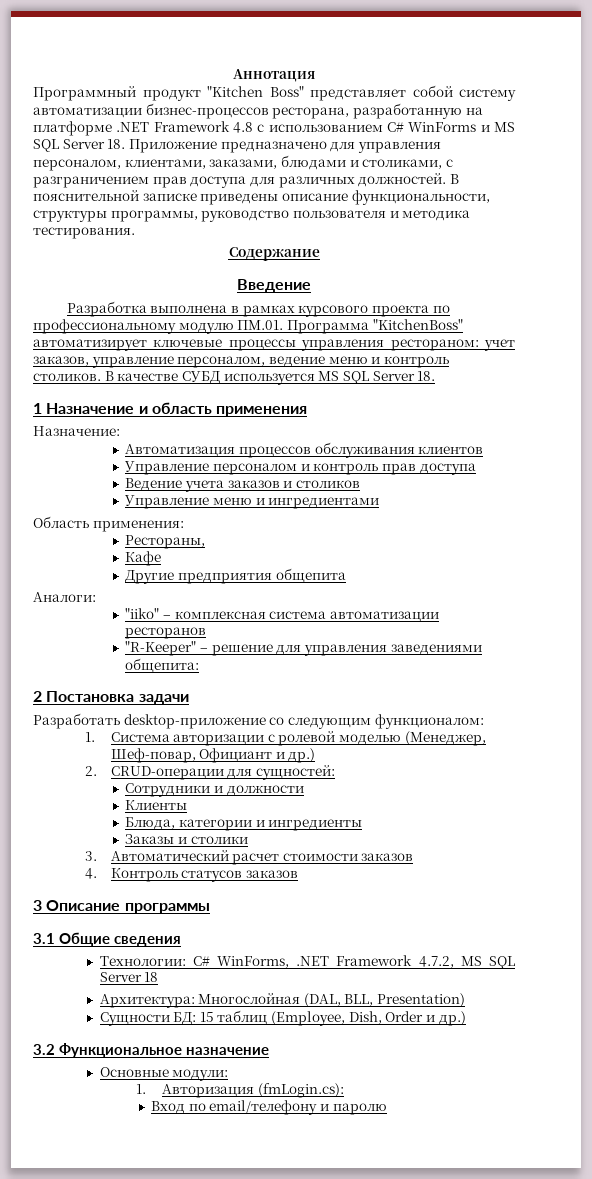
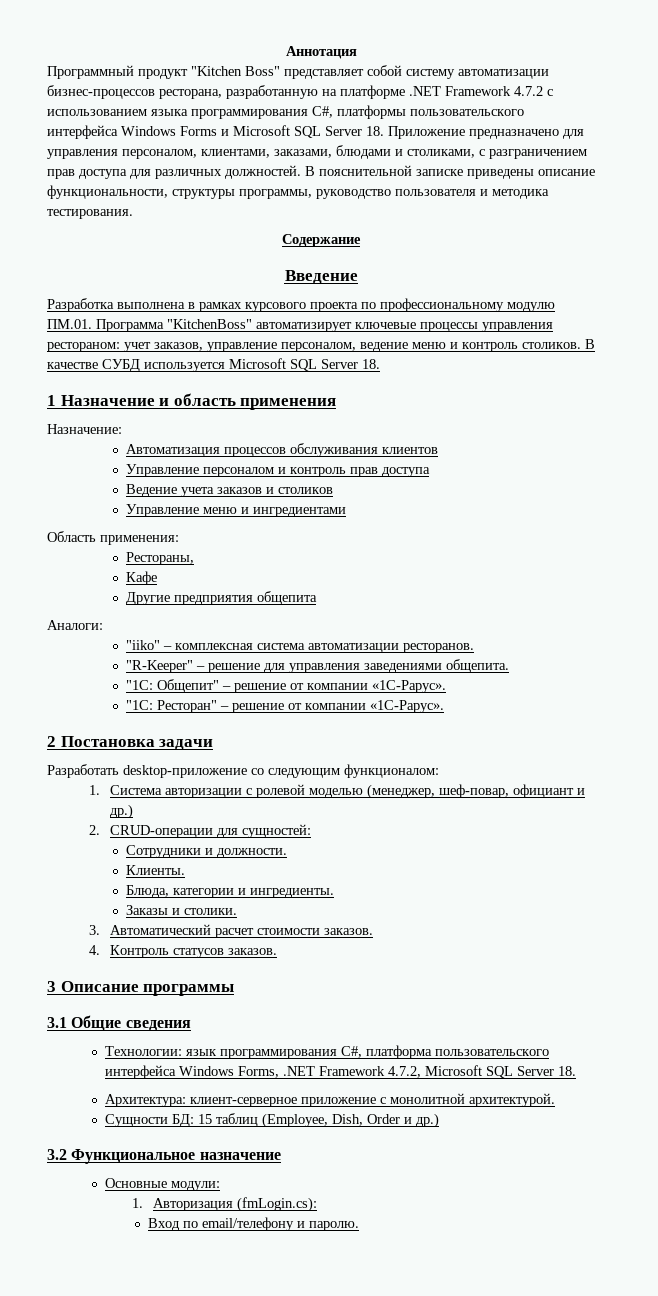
[233,122,253,133] 4.8 -> [514,86,543,96] 4.7.2
[387,122,515,132] C# WinForms и MS -> [151,105,524,119] [47,125,290,139] языка программирования C#, платформы пользовательского интерфейса Windows Forms и Microsoft
[318,371,340,381] MS -> [229,358,286,369] Microsoft
[125,627,207,639] ресторанов -> [403,643,475,653] ресторанов.
[125,658,200,673] общепита: -> [446,659,510,673] [126,679,447,693] [126,700,445,713] общепита. // "1C: Общепит" – решение от компании «1С-Рарус». // "1C: Ресторан" – решение от компании «1С-Рарус».
[404,731,486,746] [110,748,273,763] (Менеджер, Шеф-повар, Официант -> [367,784,575,799] (менеджер, шеф-повар, официант
[226,785,304,796] [125,800,188,810] должности // Клиенты -> [217,848,288,858] [126,865,186,875] должности. // Клиенты.
[268,819,363,831] ингредиенты -> [250,888,335,898] ингредиенты.
[190,836,248,844] столики -> [184,908,238,915] столики.
[361,853,414,861] заказов -> [324,928,374,935] заказов.
[245,870,298,878] заказов -> [228,948,278,955] заказов.
[192,956,289,968] C# WinForms, -> [186,1045,550,1059] [105,1065,280,1079] язык программирования C#, платформа пользовательского интерфейса Windows Forms,
[460,956,515,969] [99,972,159,982] MS SQL Server 18 -> [425,1065,577,1078] Microsoft SQL Server 18.
[198,993,466,1007] Многослойная (DAL, BLL, Presentation) -> [190,1093,556,1107] клиент-серверное приложение с монолитной архитектурой.
[332,1103,387,1115] паролю -> [308,1221,359,1231] паролю.

